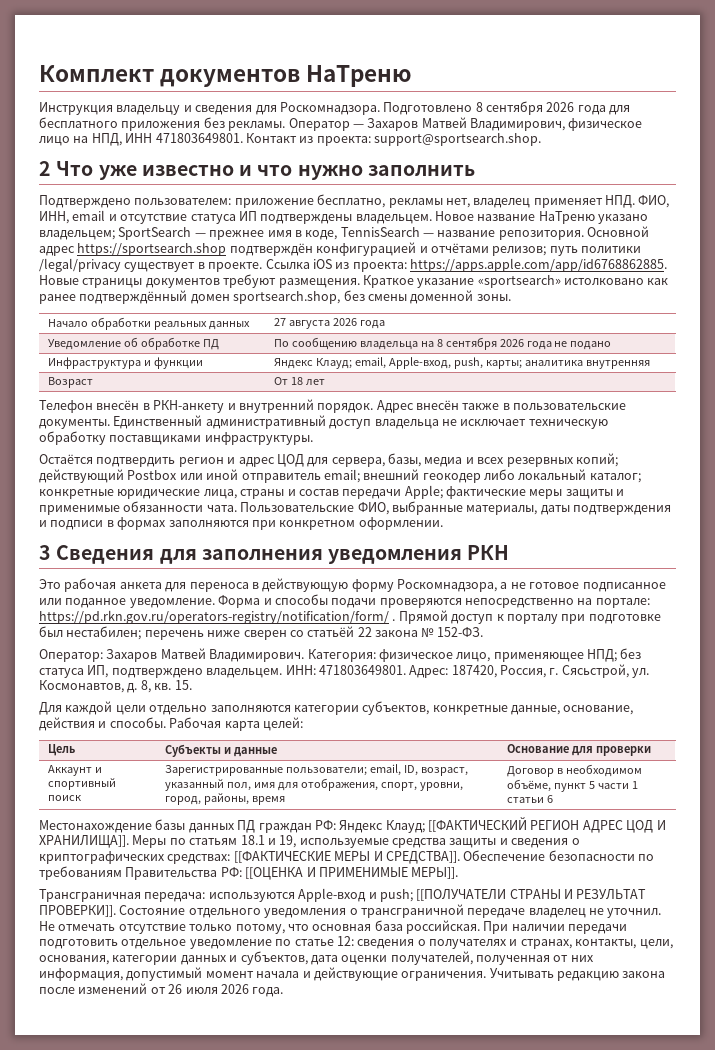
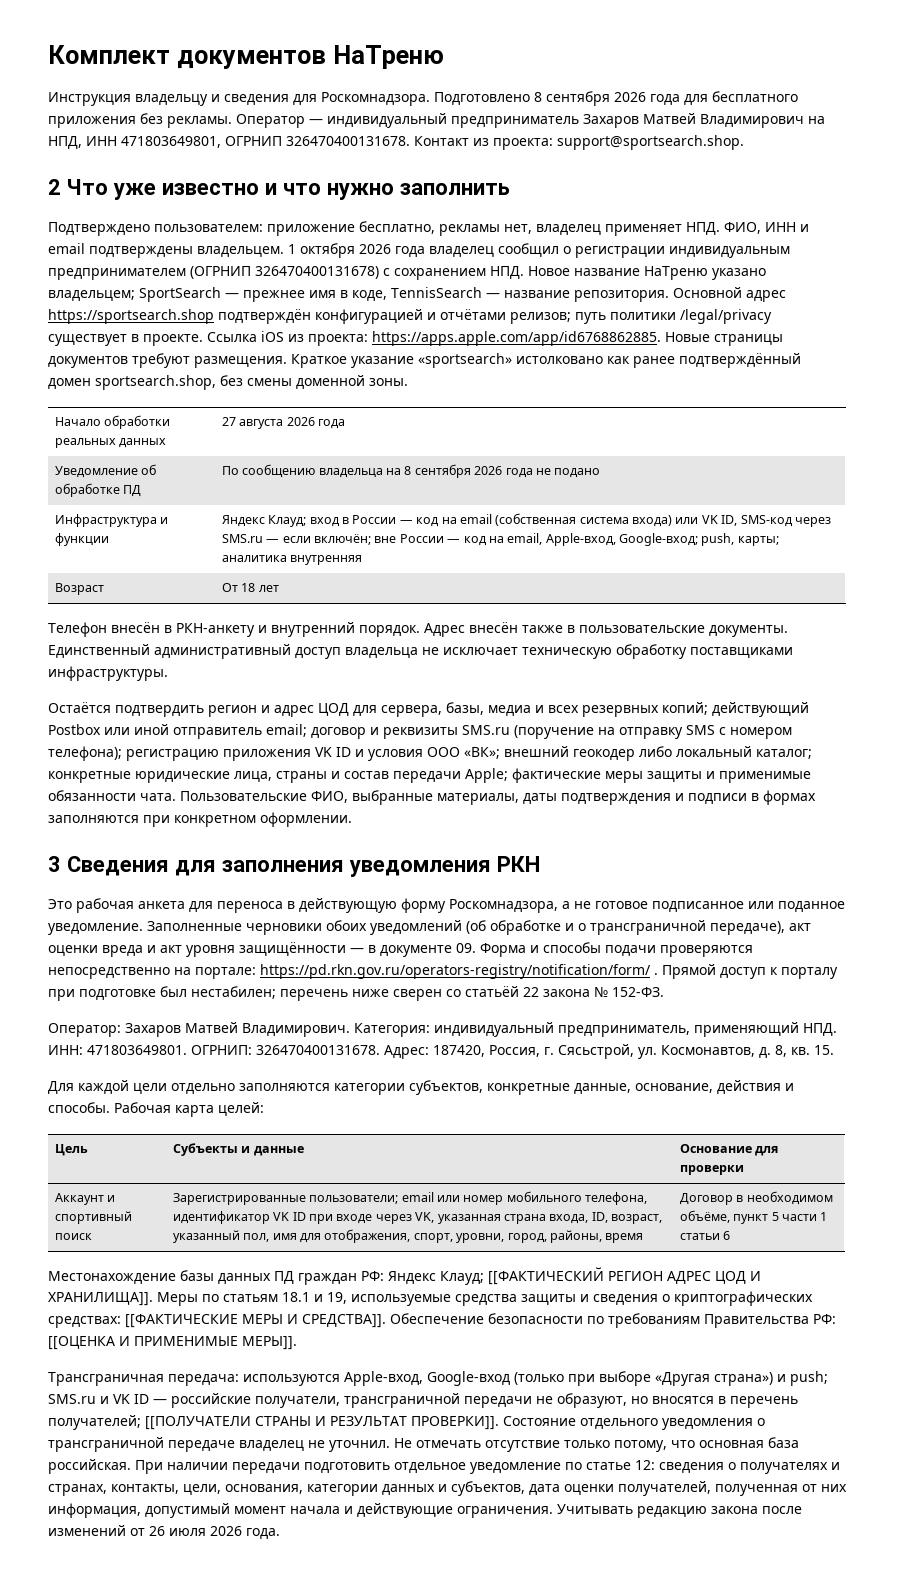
[367,117,643,131] [39,133,243,146] Захаров Матвей Владимирович, физическое лицо на НПД, ИНН 471803649801. -> [327,113,825,128] [48,136,410,149] индивидуальный предприниматель Захаров Матвей Владимирович на НПД, ИНН 471803649801, ОГРНИП 326470400131678.
[39,210,432,224] ИНН, email и отсутствие статуса ИП подтверждены владельцем. -> [765,222,809,232] [48,243,790,258] [48,266,524,280] ИНН и email подтверждены владельцем. 1 октября 2026 года владелец сообщил о регистрации индивидуальным предпринимателем (ОГРНИП 326470400131678) с сохранением НПД.
(352, 363) none -> [309,513,831,527] [221,534,504,546] вход в России — код на email (собственная система входа) или VK ID, SMS-код через SMS.ru — если включён; вне России — код на
(451, 363) none -> [619,533,699,546] Google-вход;
(360, 476) none -> [311,725,792,739] [48,746,500,761] договор и реквизиты SMS.ru (поручение на отправку SMS с номером телефона); регистрацию приложения VK ID и условия ООО «ВК»;
(215, 603) none -> [147,920,811,935] [48,942,476,957] Заполненные черновики обоих уведомлений (об обработке и о трансграничной передаче), акт оценки вреда и акт уровня защищённости — в документе 09.
[378,648,642,662] [39,665,406,678] физическое лицо, применяющее НПД; без статуса ИП, подтверждено владельцем. ИНН: 471803649801. -> [434,1022,837,1037] [48,1045,380,1055] индивидуальный предприниматель, применяющий НПД. ИНН: 471803649801. ОГРНИП: 326470400131678.
[369,764,401,776] email, -> [401,1191,648,1205] [172,1211,589,1224] email или номер мобильного телефона, идентификатор VK ID при входе через VK, указанная страна входа,
[298,888,413,902] Apple-вход и push; -> [344,1371,828,1386] [48,1393,798,1408] [48,1415,141,1430] Apple-вход, Google-вход (только при выборе «Другая страна») и push; SMS.ru и VK ID — российские получатели, трансграничной передачи не образуют, но вносятся в перечень получателей;

